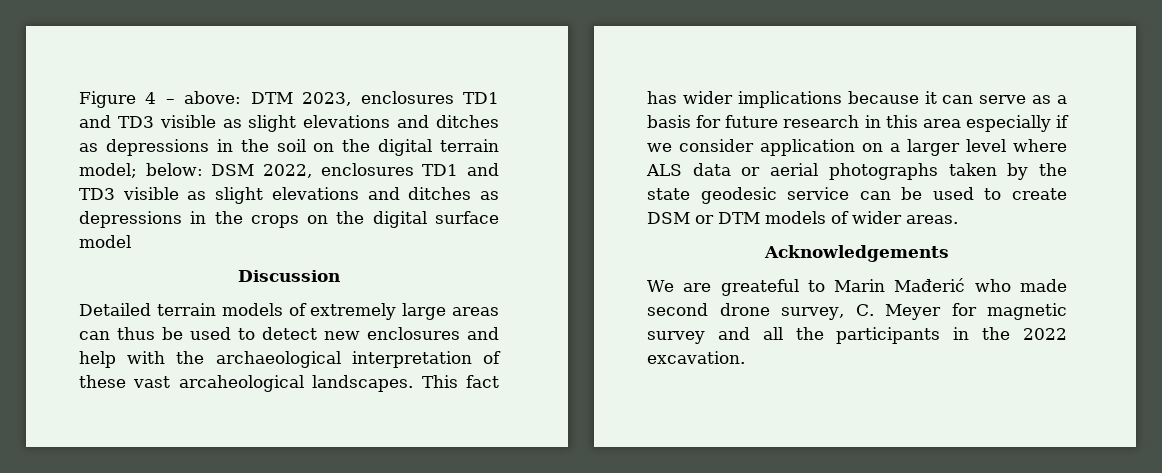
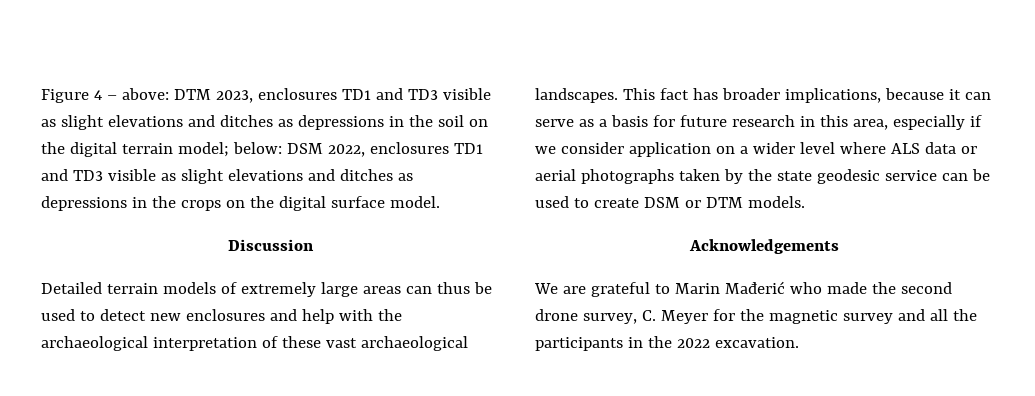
[79,235,131,248] model -> [389,196,440,208] model.
[178,375,304,392] arcaheological -> [360,336,468,351] archaeological
[682,91,842,108] wider implications -> [721,88,881,103] broader implications,
[922,119,961,128] area -> [852,119,888,130] area,
[907,139,960,156] larger -> [752,142,795,154] wider
[765,211,958,224] models of wider areas. -> [747,196,805,208] models.
[720,279,799,296] greateful -> [590,282,650,297] grateful
(1067, 285) none -> [871,282,896,294] the
(977, 309) none -> [739,309,764,321] the

